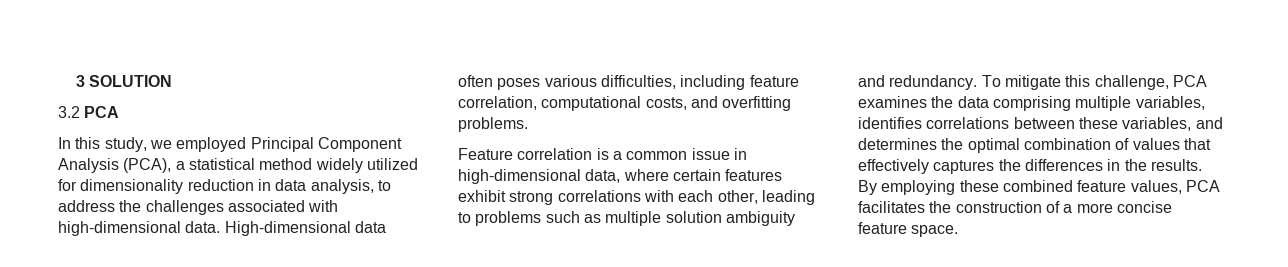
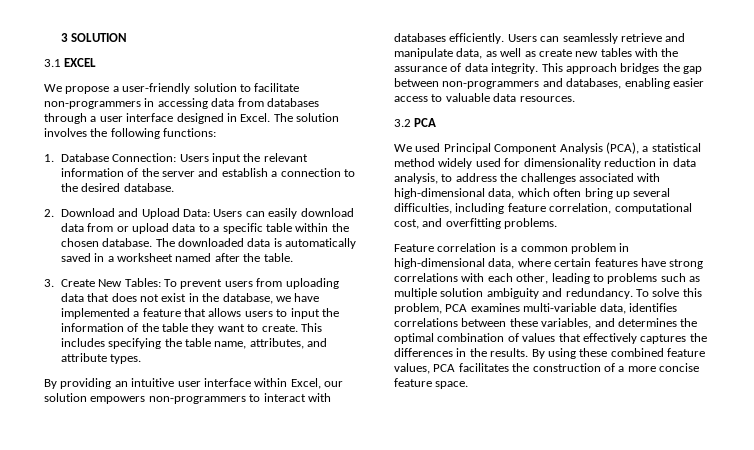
[58,106,120,118] [58,137,247,152] 3.2 PCA // In this study, we employed -> [44,58,97,67] [44,83,300,94] [44,98,319,109] [44,113,339,124] [44,128,217,139] [44,153,308,164] [60,168,355,177] [60,183,174,192] [44,208,354,219] [60,223,349,234] [60,238,357,249] [60,253,293,262] [44,278,339,289] [60,293,320,304] [60,308,339,319] [60,323,322,334] [60,338,328,349] [60,353,142,364] [44,378,343,389] [44,393,331,404] [394,33,686,44] [394,48,679,59] [394,63,702,74] [394,78,704,89] [394,93,575,102] [394,118,437,127] [394,143,441,152] 3.1 EXCEL // We propose a user-friendly solution to facilitate non-programmers in accessing data from databases through a user interface designed in Excel. The solution involves the following functions: // 1. Database Connection: Users input the relevant information of the server and establish a connection to the desired database. // 2. Download and Upload Data: Users can easily download data from or upload data to a specific table within the chosen database. The downloaded data is automatically saved in a worksheet named after the table. // 3. Create New Tables: To prevent users from uploading data that does not exist in the database, we have implemented a feature that allows users to input the information of the table they want to create. This includes specifying the table name, attributes, and attribute types. // By providing an intuitive user interface within Excel, our solution empowers non-programmers to interact with databases efficiently. Users can seamlessly retrieve and manipulate data, as well as create new tables with the assurance of data integrity. This approach bridges the gap between non-programmers and databases, enabling easier access to valuable data resources. // 3.2 PCA // We used
[366,158,418,170] utilized -> [475,158,501,167] used
[185,221,386,236] [458,75,597,90] data. High-dimensional data often poses various -> [488,188,671,199] data, which often bring up several
[645,97,687,110] costs, -> [394,219,419,229] cost,
[691,148,730,160] issue -> [570,243,616,254] problem
[458,190,506,202] exhibit -> [640,258,666,267] have
[1004,75,1207,90] [858,96,1205,111] mitigate this challenge, PCA examines the data comprising multiple variables, -> [652,288,702,297] [394,303,626,314] solve this problem, PCA examines multi-variable data,
[881,180,956,195] employing -> [547,348,576,359] using

